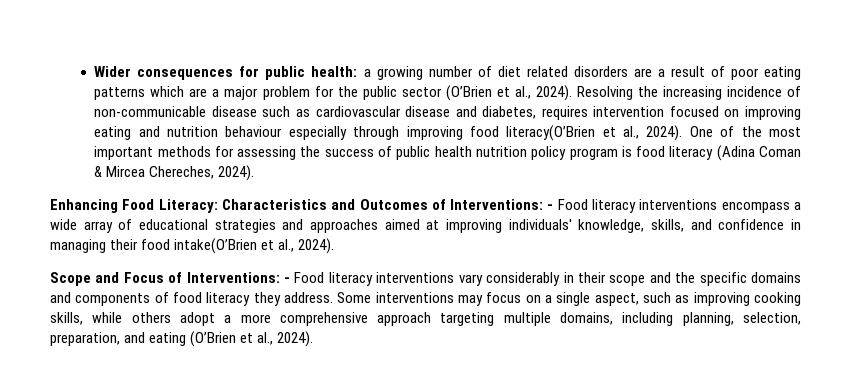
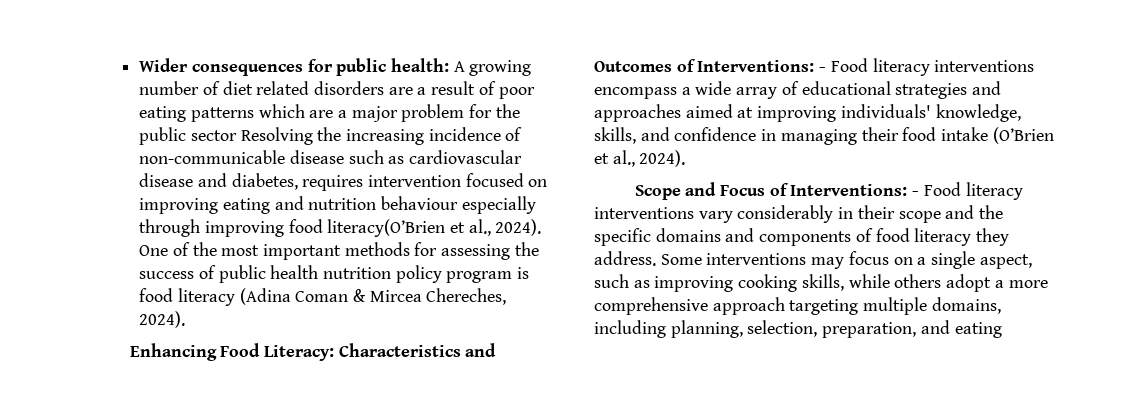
[363,69,371,77] a -> [453,61,465,72] A
[445,85,572,101] (O’Brien et al., 2024). -> (237, 135) none
[174,238,258,254] intake(O’Brien -> [941,127,1054,144] intake (O’Brien
[190,331,314,347] (O’Brien et al., 2024). -> (1002, 330) none

